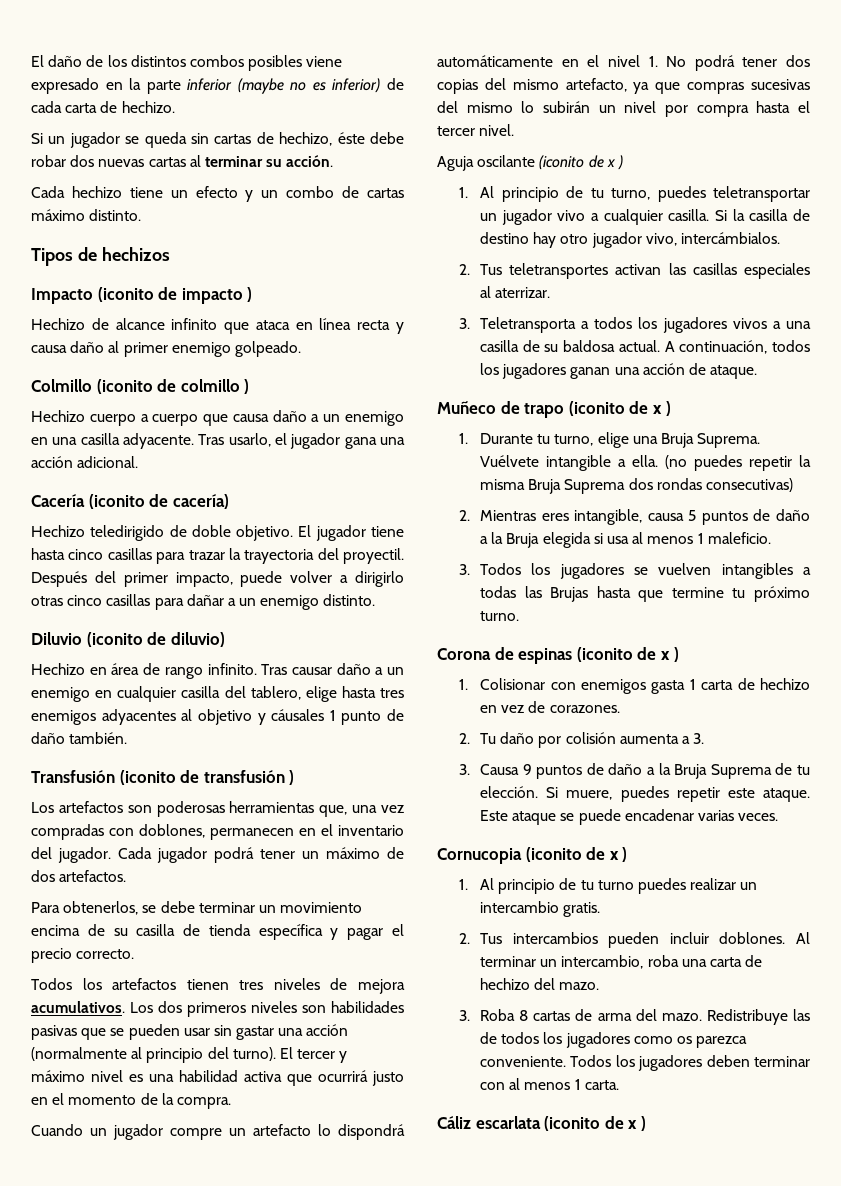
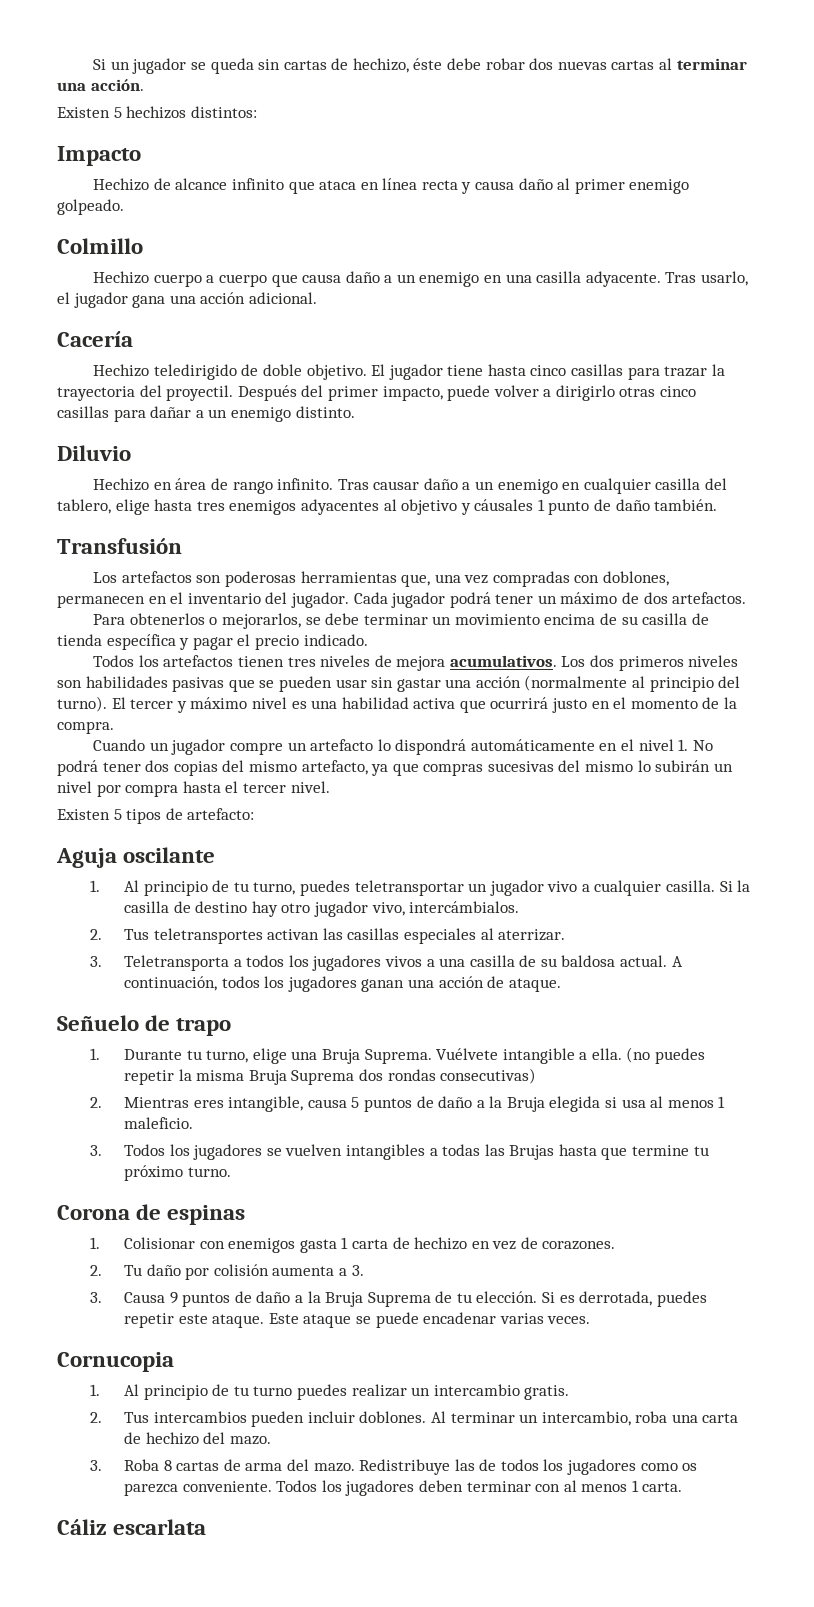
[31,55,343,71] [31,78,404,94] [31,101,175,113] El daño de los distintos combos posibles viene expresado en la parte inferior (maybe no es inferior) de cada carta de hechizo. // -> (93, 64) none
[266,159,283,167] su -> [57,82,86,91] una
[31,186,404,202] [31,209,142,221] [31,247,97,266] Cada hechizo tiene un efecto y un combo de cartas máximo distinto. // Tipos de -> [57,107,122,118] Existen 5
(170, 254) none -> [190,106,257,118] distintos:
[97,287,253,304] (iconito de impacto ) -> (141, 156) none
[96,379,250,394] (iconito de colmillo ) -> (143, 246) none
[88,494,229,509] (iconito de cacería) -> (133, 339) none
[86,632,225,647] (iconito de diluvio) -> (131, 453) none
[119,770,295,785] (iconito de transfusión ) -> (182, 546) none
[63,901,139,915] obtenerlos, -> [129,613,301,629] obtenerlos o mejorarlos,
[76,949,135,959] correcto. -> [303,634,368,646] indicado.
[437,155,623,171] Aguja oscilante (iconito de x ) -> [57,808,255,824] [56,847,216,868] Existen 5 tipos de artefacto: // Aguja oscilante
[437,401,496,414] Muñeco -> [57,1015,139,1031] Señuelo
[568,401,671,416] (iconito de x ) -> (232, 1027) none
[576,647,679,662] (iconito de x ) -> (246, 1215) none
[566,790,613,800] muere, -> [559,1291,653,1306] es derrotada,
[525,847,628,862] (iconito de x ) -> (174, 1362) none
[544,1116,646,1131] (iconito de x ) -> (207, 1527) none

